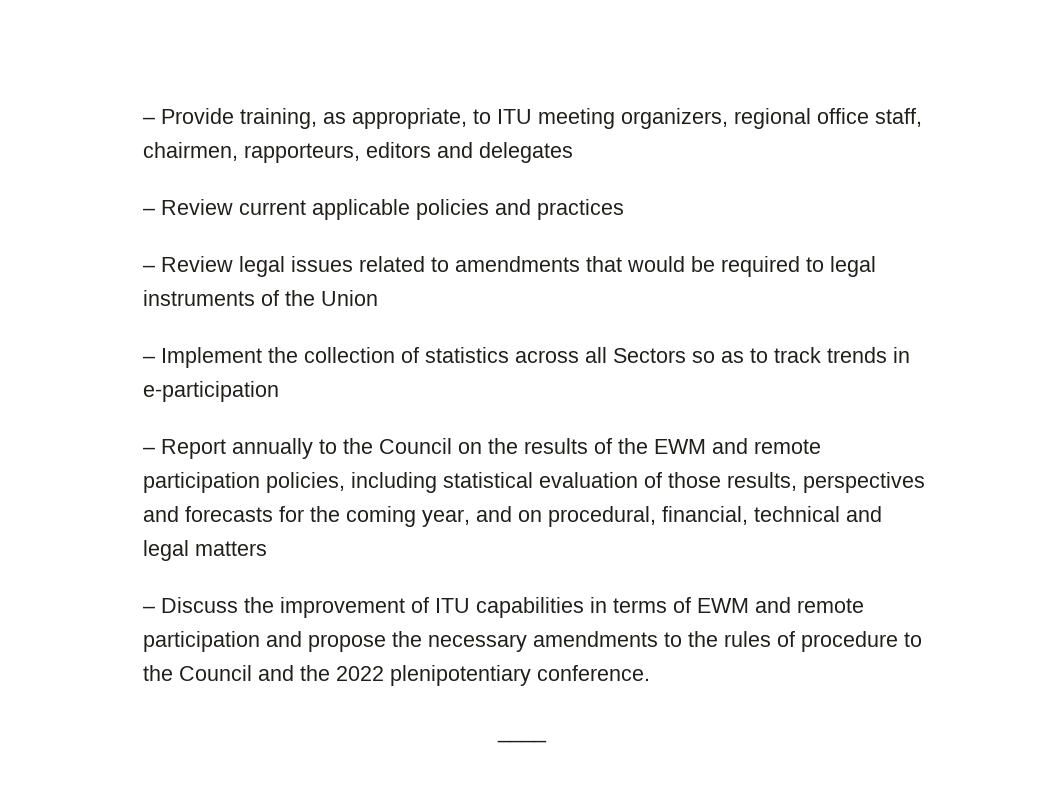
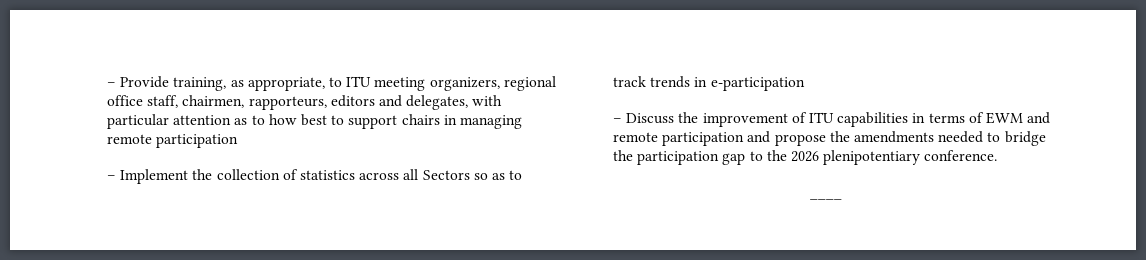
[478,142,573,163] [142,199,624,220] [142,256,876,277] [142,290,378,306] delegates // – Review current applicable policies and practices // – Review legal issues related to amendments that would be required to legal instruments of the Union -> [406,95,503,110] [107,114,522,129] [107,134,239,148] delegates, with particular attention as to how best to support chairs in managing remote participation
[142,438,821,459] [142,472,925,493] [142,506,882,527] [142,540,267,561] // – Report annually to the Council on the results of the EWM and remote participation policies, including statistical evaluation of those results, perspectives and forecasts for the coming year, and on procedural, financial, technical and legal matters -> (805, 84) none
[427,631,922,652] [142,665,384,681] necessary amendments to the rules of procedure to the Council and the 2022 -> [854,131,1046,146] [613,150,820,165] amendments needed to bridge the participation gap to the 2026

